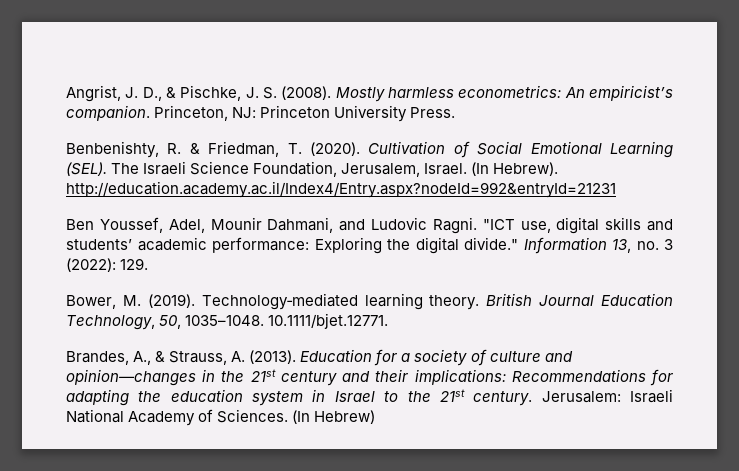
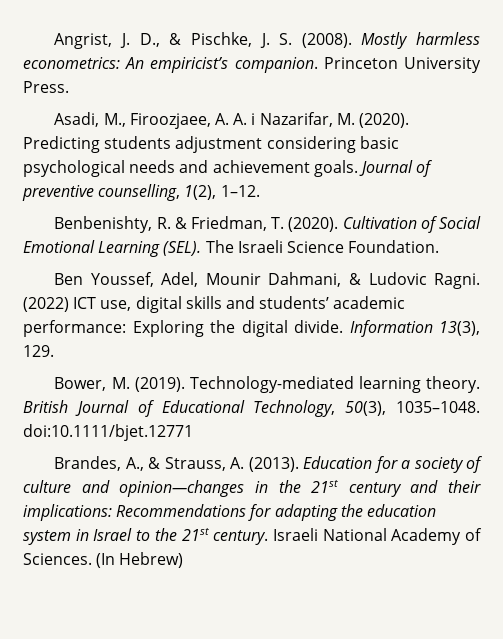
[154,105,257,121] Princeton, NJ: -> (318, 65) none
(456, 112) none -> [54,112,409,129] [23,136,399,153] [23,160,434,177] [22,184,260,201] // Asadi, M., Firoozjaee, A. A. i Nazarifar, M. (2020). Predicting students adjustment considering basic psychological needs and achievement goals. Journal of preventive counselling, 1(2), 1–12.
[253,161,559,177] [66,181,616,198] Foundation, Jerusalem, Israel. (In Hebrew). http://education.academy.ac.il/Index4/Entry.aspx?nodeId=992&entryId=21231 -> [348,240,440,253] Foundation.
[339,219,366,231] and -> [348,273,361,285] &
[482,219,515,230] "ICT -> [23,297,97,312] (2022) ICT
[464,237,673,254] [66,258,116,272] divide." Information 13, no. 3 (2022): -> [294,320,480,337] divide. Information 13(3),
[601,293,673,306] [66,313,389,330] Education Technology, 50, 1035–1048. 10.1111/bjet.12771. -> [137,400,480,417] [23,424,193,441] of Educational Technology, 50(3), 1035–1048. doi:10.1111/bjet.12771
[541,391,621,403] Jerusalem: -> (269, 537) none

